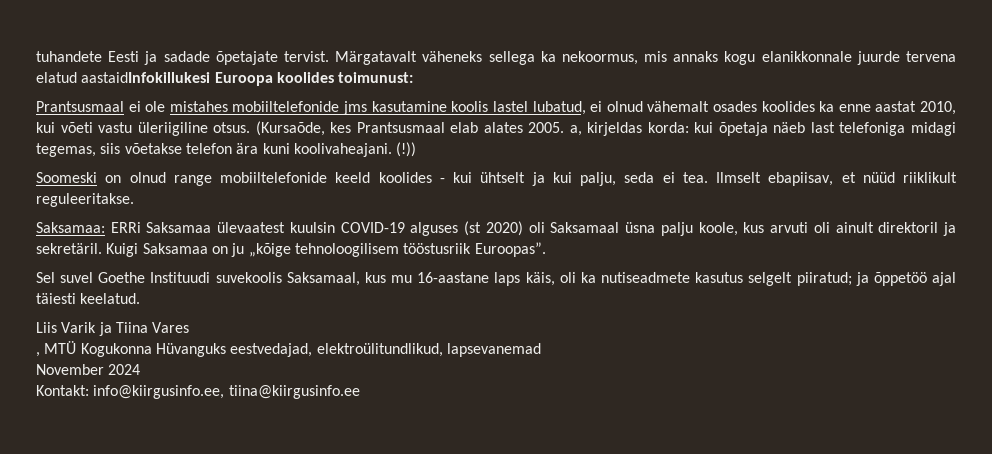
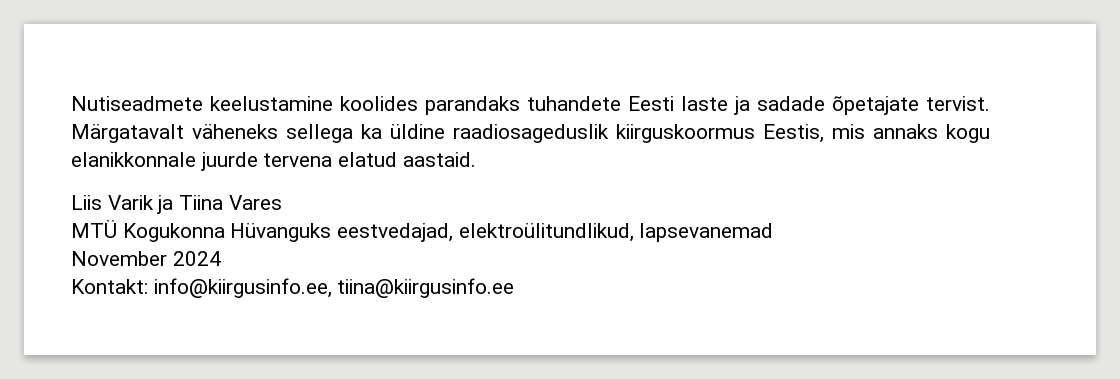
(36, 56) none -> [71,96,520,115] Nutiseadmete keelustamine koolides parandaks
(140, 56) none -> [681,96,728,111] laste
[561,51,638,65] nekoormus, -> [390,124,824,143] üldine raadiosageduslik kiirguskoormus Eestis,
[81,72,414,86] [36,101,956,115] [36,121,956,136] [36,142,417,157] [36,172,957,186] [36,193,134,207] [36,221,956,236] [36,242,546,257] [36,272,956,286] [36,293,141,304] aastaidInfokillukesi Euroopa koolides toimunust: // Prantsusmaal ei ole mistahes mobiiltelefonide jms kasutamine koolis lastel lubatud, ei olnud vähemalt osades koolides ka enne aastat 2010, kui võeti vastu üleriigiline otsus. (Kursaõde, kes Prantsusmaal elab alates 2005. a, kirjeldas korda: kui õpetaja näeb last telefoniga midagi tegemas, siis võetakse telefon ära kuni koolivaheajani. (!)) // Soomeski on olnud range mobiiltelefonide keeld koolides - kui ühtselt ja kui palju, seda ei tea. Ilmselt ebapiisav, et nüüd riiklikult reguleeritakse. // Saksamaa: ERRi Saksamaa ülevaatest kuulsin COVID-19 alguses (st 2020) oli Saksamaal üsna palju koole, kus arvuti oli ainult direktoril ja sekretäril. Kuigi Saksamaa on ju „kõige tehnoloogilisem tööstusriik Euroopas”. // Sel suvel Goethe Instituudi suvekoolis Saksamaal, kus mu 16-aastane laps käis, oli ka nutiseadmete kasutus selgelt piiratud; ja õppetöö ajal täiesti keelatud. -> [402,152,476,167] aastaid.
[36,352,40,357] , -> (282, 202) none

